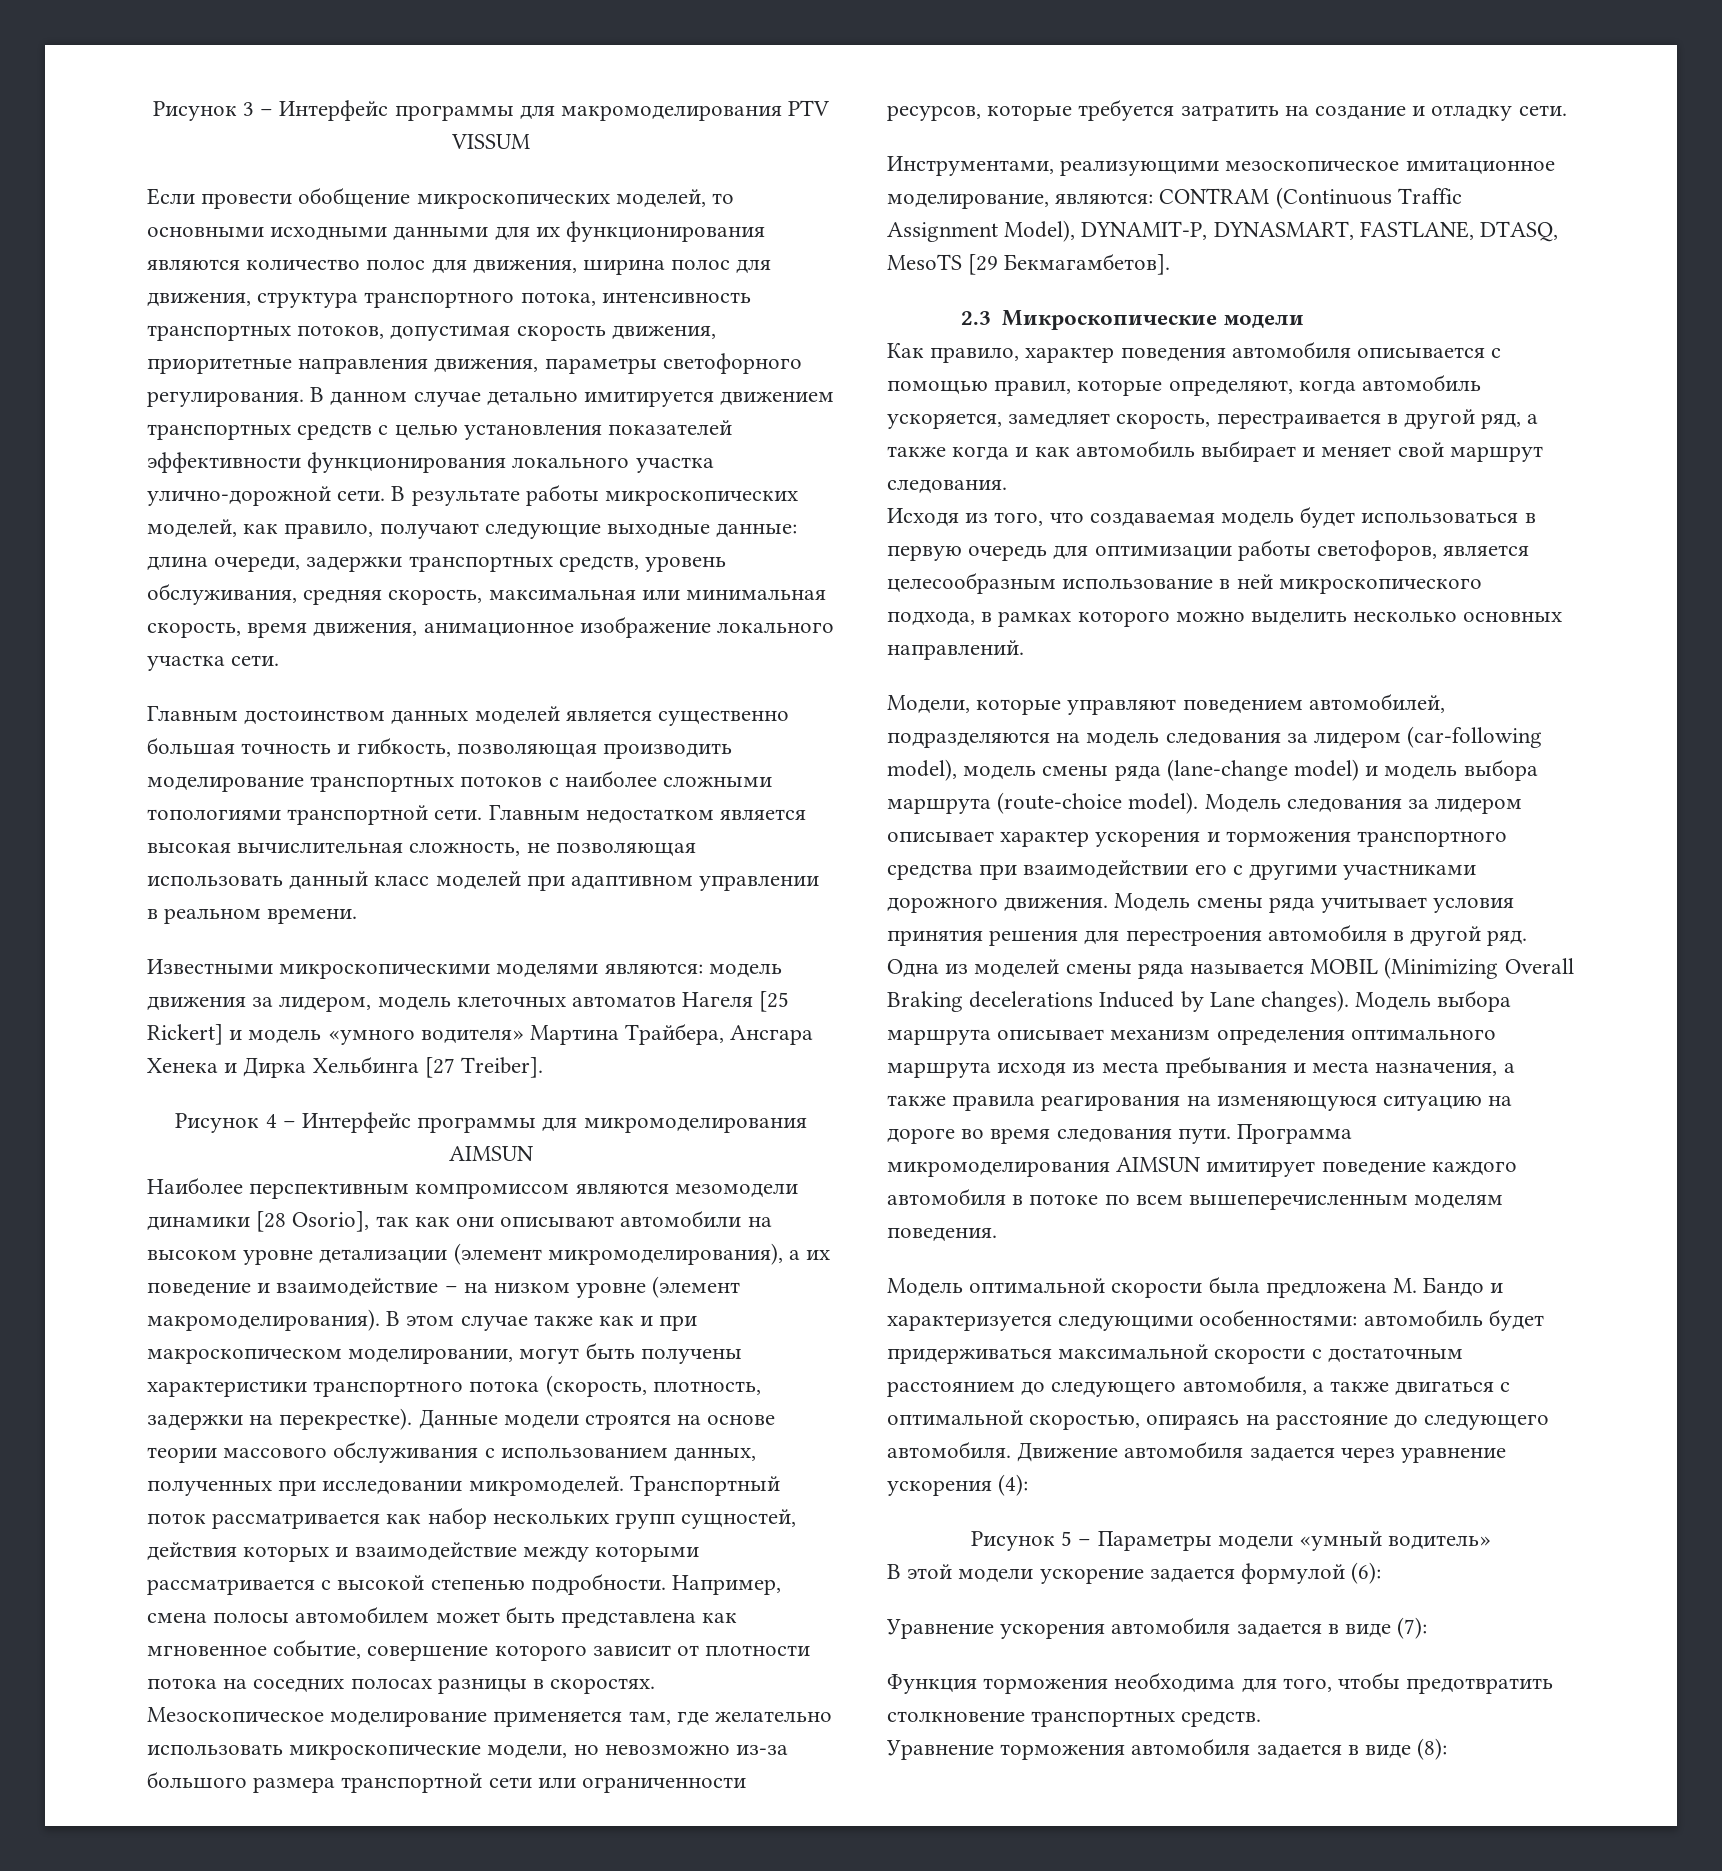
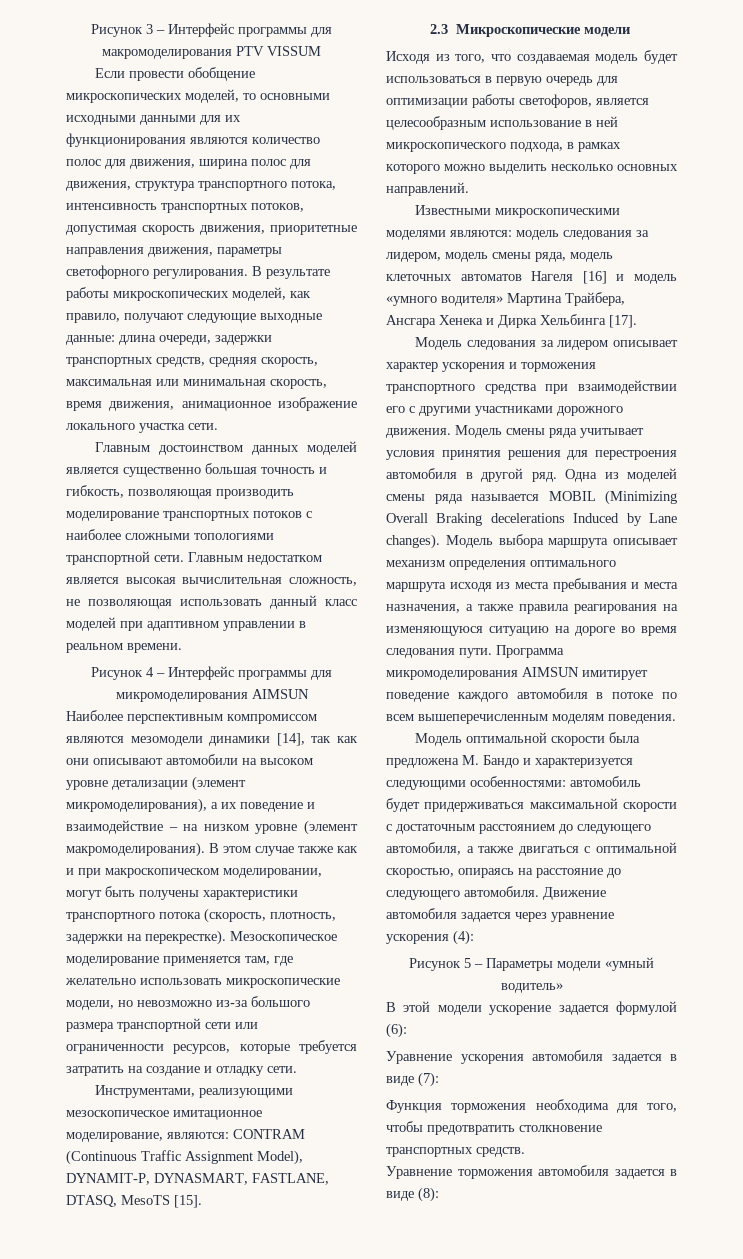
[330,391,835,407] [147,420,733,440] [147,452,714,473] [147,486,406,506] данном случае детально имитируется движением транспортных средств с целью установления показателей эффективности функционирования локального участка улично-дорожной сети. В -> (262, 271) none
[645,556,727,572] [147,583,297,605] уровень обслуживания, -> (205, 362) none
[147,959,782,979] [147,991,790,1012] [147,1023,814,1045] [147,1056,544,1078] // Известными микроскопическими моделями являются: модель движения за лидером, модель клеточных автоматов Нагеля [25 Rickert] и модель «умного водителя» Мартина Трайбера, Ансгара Хенека и Дирка Хельбинга [27 Treiber]. -> (182, 648) none
[256,1211,370,1232] [28 Osorio], -> [276,733,305,746] [14],
[418,1409,776,1430] [147,1441,757,1463] [147,1475,780,1496] [147,1507,797,1529] [147,1542,700,1562] [147,1573,782,1595] [147,1606,738,1628] [147,1639,811,1661] [147,1678,656,1694] Данные модели строятся на основе теории массового обслуживания с использованием данных, полученных при исследовании микромоделей. Транспортный поток рассматривается как набор нескольких групп сущностей, действия которых и взаимодействие между которыми рассматривается с высокой степенью подробности. Например, смена полосы автомобилем может быть представлена как мгновенное событие, совершение которого зависит от плотности потока на соседних полосах разницы в скоростях. -> (226, 937) none
[968,253,1171,275] [29 Бекмагамбетов]. -> [174,1195,202,1208] [15].
[887,341,1502,363] [887,374,1482,396] [887,409,1539,429] [887,440,1543,462] [887,479,1007,494] // Как правило, характер поведения автомобиля описывается с помощью правил, которые определяют, когда автомобиль ускоряется, замедляет скорость, перестраивается в другой ряд, а также когда и как автомобиль выбирает и меняет свой маршрут следования. -> (630, 32) none
[887,693,1445,715] [887,726,1543,748] [887,759,1538,781] [887,792,1199,814] Модели, которые управляют поведением автомобилей, подразделяются на модель следования за лидером (car-following model), модель смены ряда (lane-change model) и модель выбора маршрута (route-choice model). -> [415,205,621,218] [386,230,649,240] [386,252,613,262] [386,271,677,284] [386,292,625,306] [386,314,637,328] Известными микроскопическими моделями являются: модель следования за лидером, модель смены ряда, модель клеточных автоматов Нагеля [16] и модель «умного водителя» Мартина Трайбера, Ансгара Хенека и Дирка Хельбинга [17]. //

